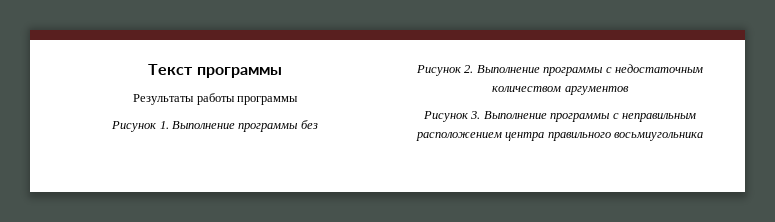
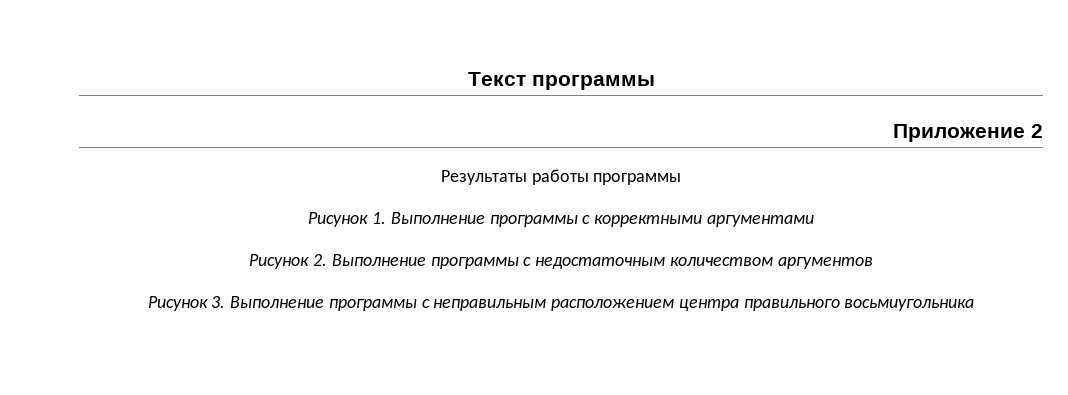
(282, 72) none -> [893,124,1043,142] // Приложение 2
[300,120,318,129] без -> [582,215,814,227] с корректными аргументами

